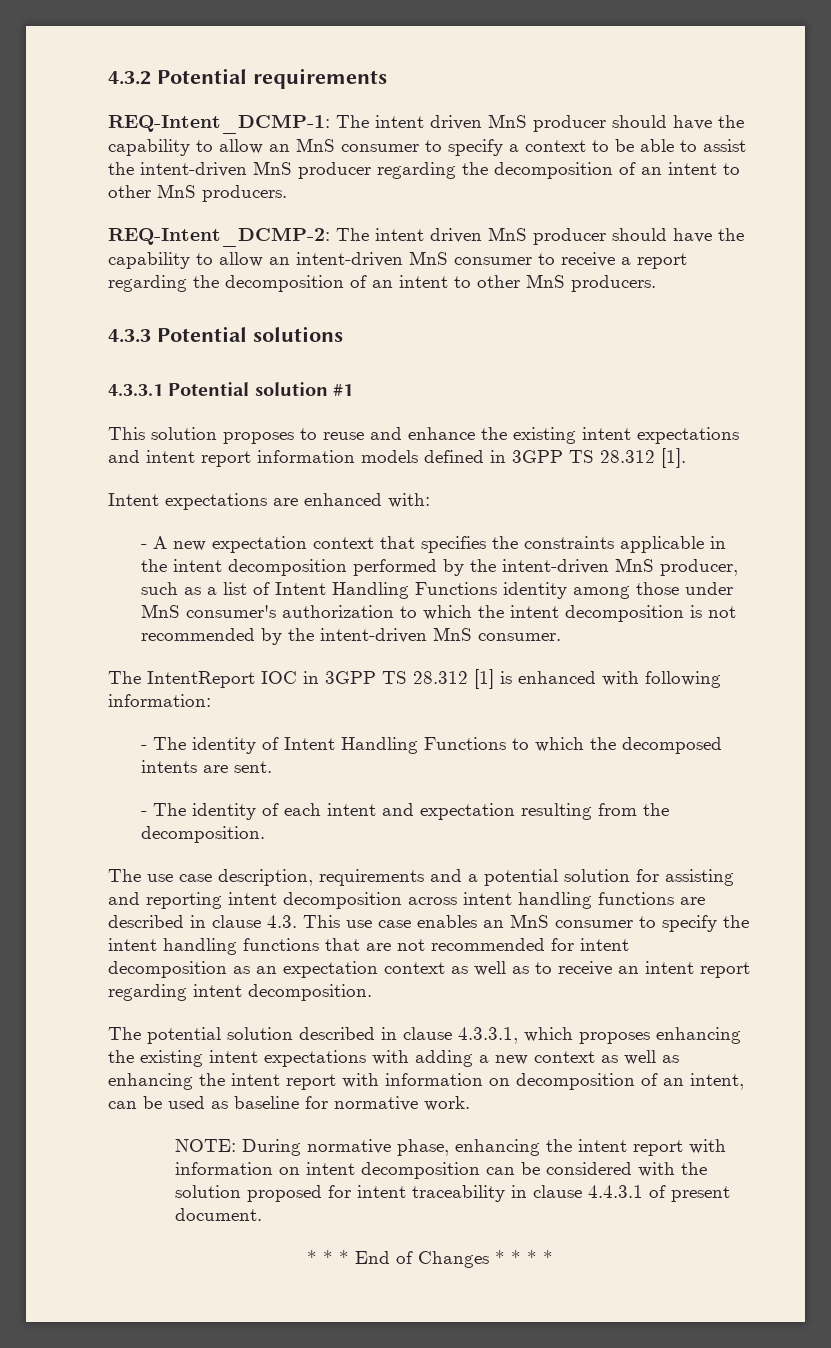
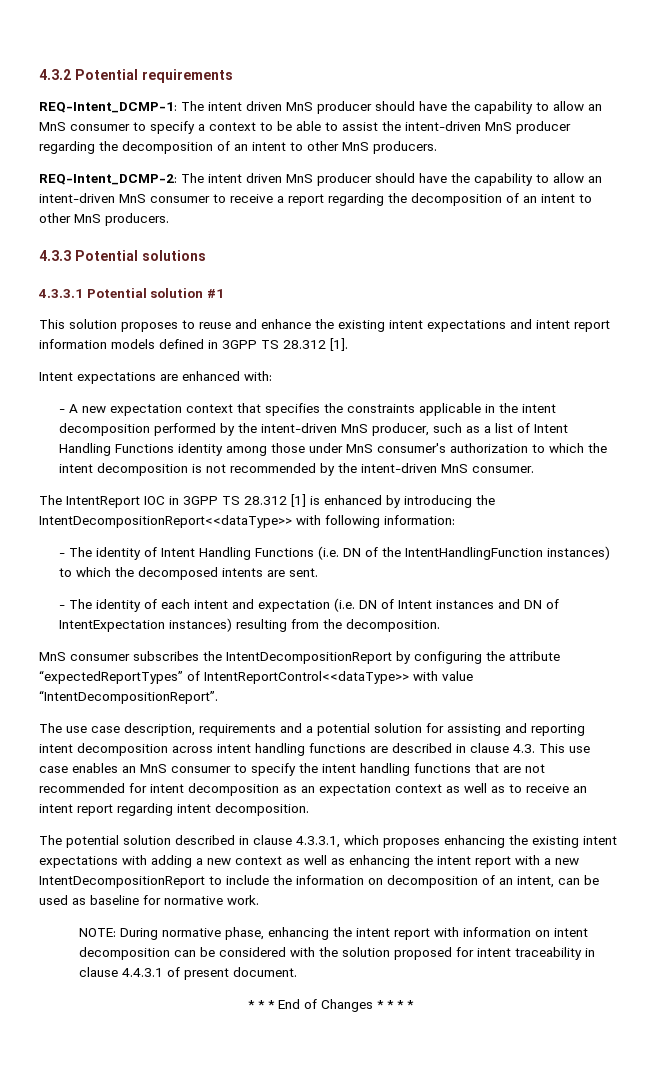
(596, 677) none -> [386,495,495,508] [39,515,292,528] by introducing the IntentDecompositionReport<<dataType>>
(507, 743) none -> [317,546,610,560] (i.e. DN of the IntentHandlingFunction instances)
[521,803,670,820] [141,826,266,843] resulting from the decomposition. -> [333,598,559,612] [58,618,440,632] [39,651,560,664] [39,670,473,684] [39,690,218,704] (i.e. DN of Intent instances and DN of IntentExpectation instances) resulting from the decomposition. // MnS consumer subscribes the IntentDecompositionReport by configuring the attribute “expectedReportTypes” of IntentReportControl<<dataType>> with value “IntentDecompositionReport”.
(379, 1080) none -> [544,858,579,865] [39,875,292,888] a new IntentDecompositionReport to include the

